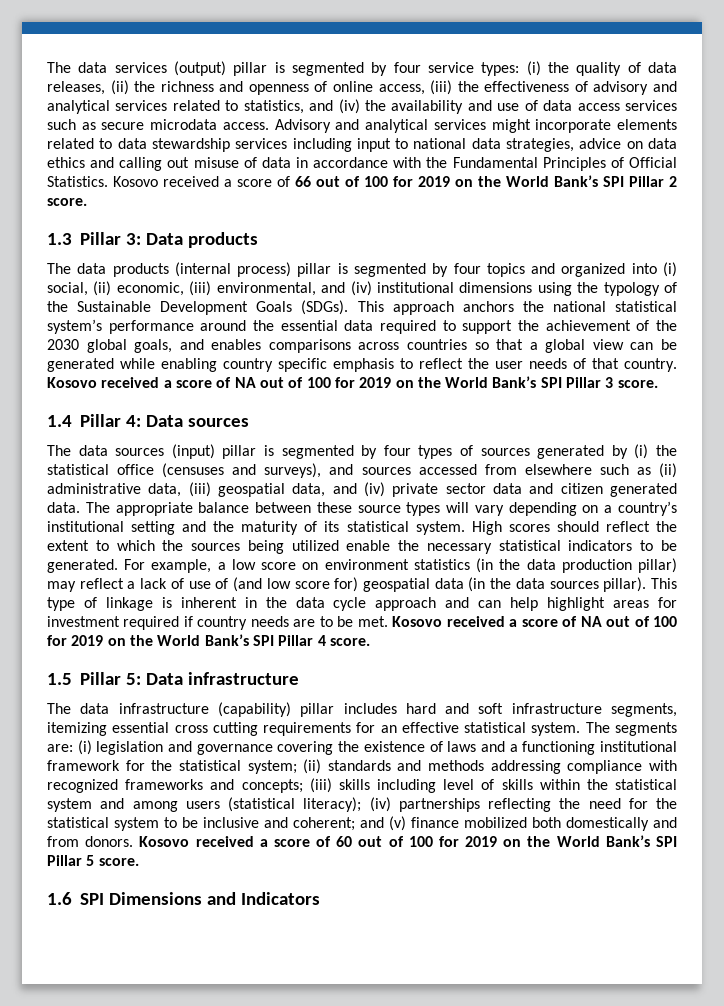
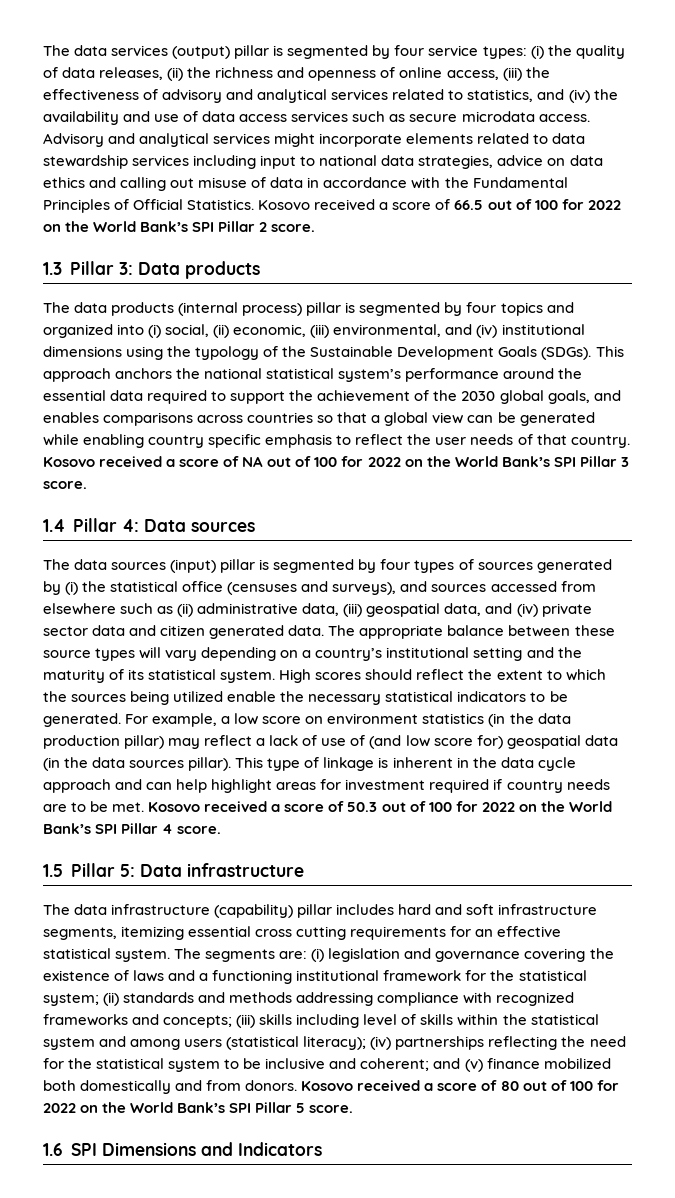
[295,176,450,187] 66 out of 100 for 2019 -> [454,199,621,210] 66.5 out of 100 for 2022
[359,377,392,388] 2019 -> [367,457,401,467] 2022
[580,616,677,627] [47,635,104,646] NA out of 100 for 2019 -> [347,801,515,812] 50.3 out of 100 for 2022
[336,836,498,847] 60 out of 100 for 2019 -> [500,1080,619,1091] [43,1103,76,1113] 80 out of 100 for 2022

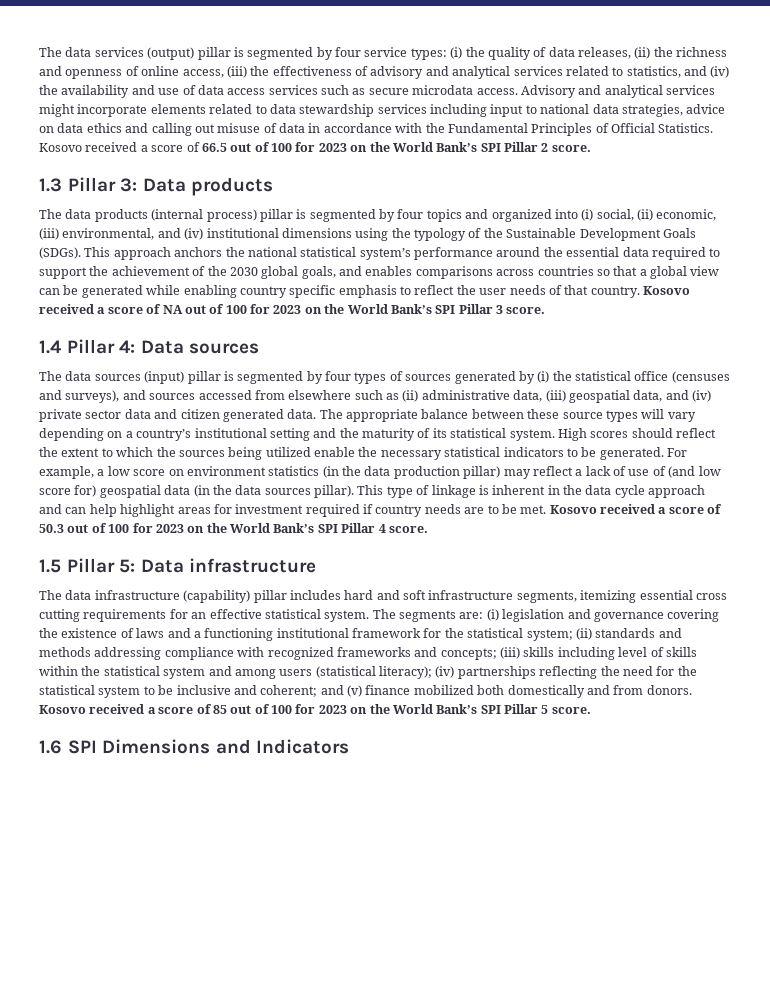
[587,200,621,210] 2022 -> [318,143,347,152] 2023
[367,457,401,467] 2022 -> [273,305,302,314] 2023
[481,802,515,812] 2022 -> [155,524,184,533] 2023
[500,1080,619,1091] [43,1103,76,1113] 80 out of 100 for 2022 -> [212,704,347,714] 85 out of 100 for 2023

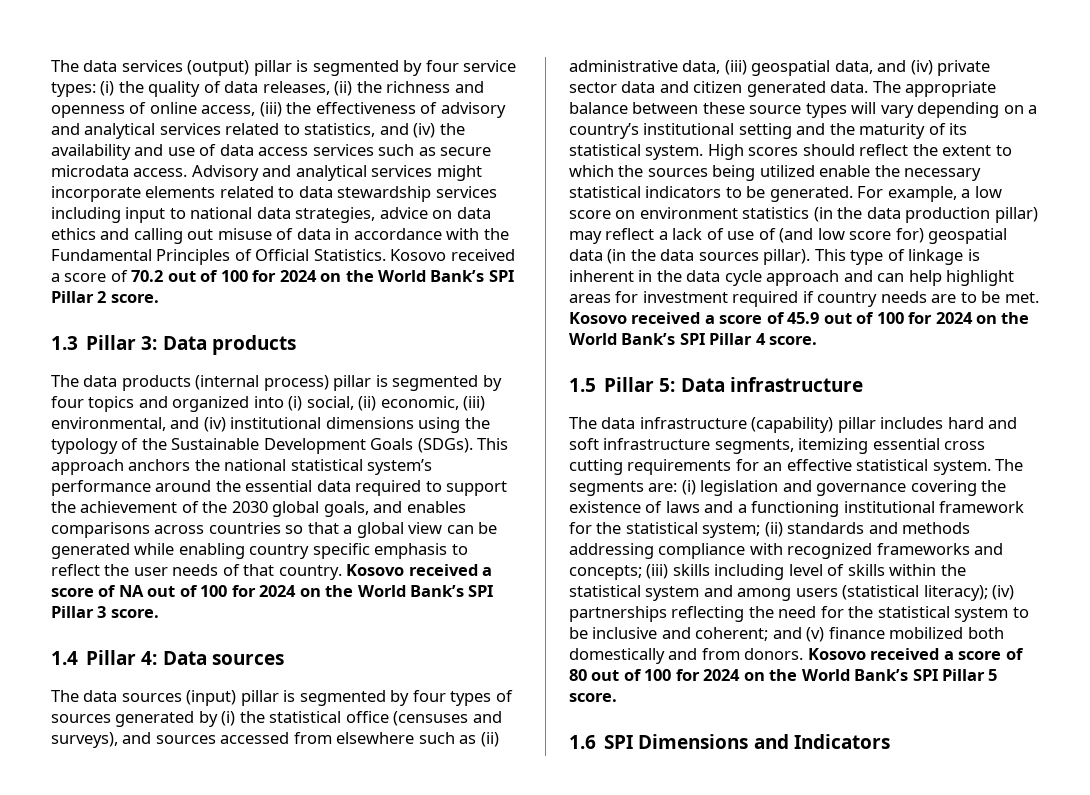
[201,142,347,152] 66.5 out of 100 for 2023 -> [131,270,317,282] 70.2 out of 100 for 2024
[273,305,302,314] 2023 -> [259,585,297,597] 2024
[39,523,184,533] 50.3 out of 100 for 2023 -> [787,312,973,324] 45.9 out of 100 for 2024
[212,704,347,714] 85 out of 100 for 2023 -> [569,669,741,681] 80 out of 100 for 2024

